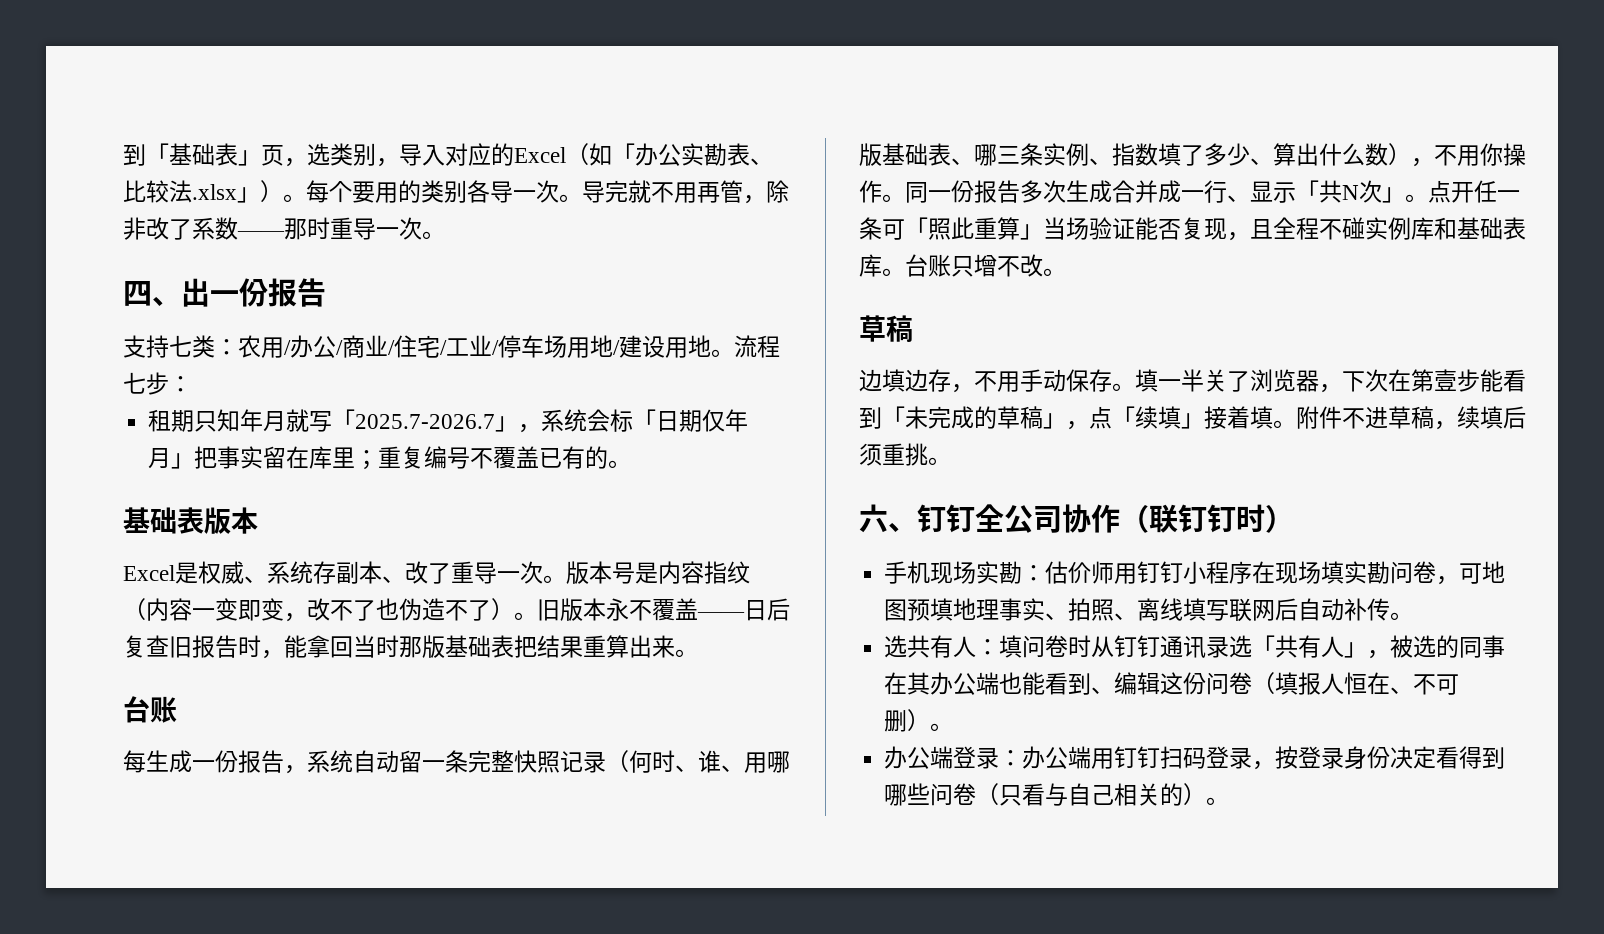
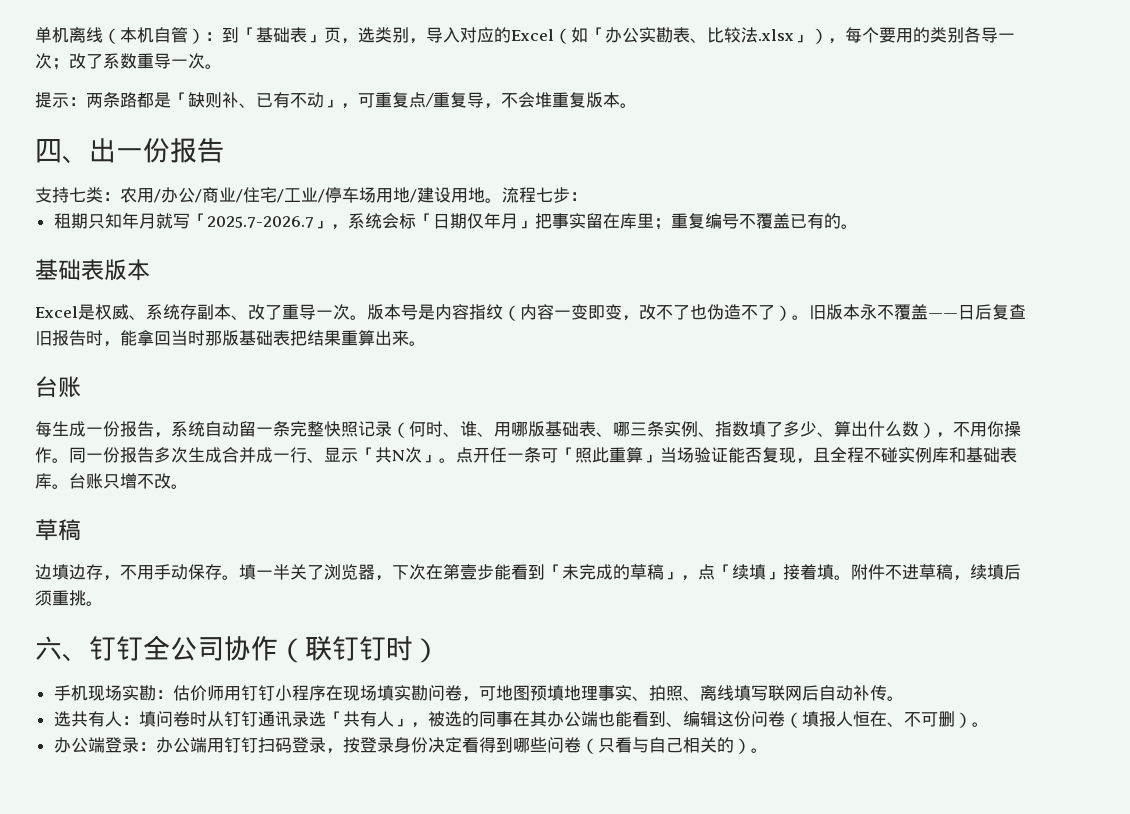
(123, 155) none -> [35,27,222,44] 单机离线（本机自管）：
[283,194,306,202] 。 -> [828,38,845,44] ，
[559,180,789,204] [123,217,422,240] 。导完就不用再管，除非改了系数——那时重导一次 -> [52,53,222,70] [35,92,620,109] ；改了系数重导一次。 // 提示：两条路都是「缺则补、已有不动」，可重复点/重复导，不会堆重复版本

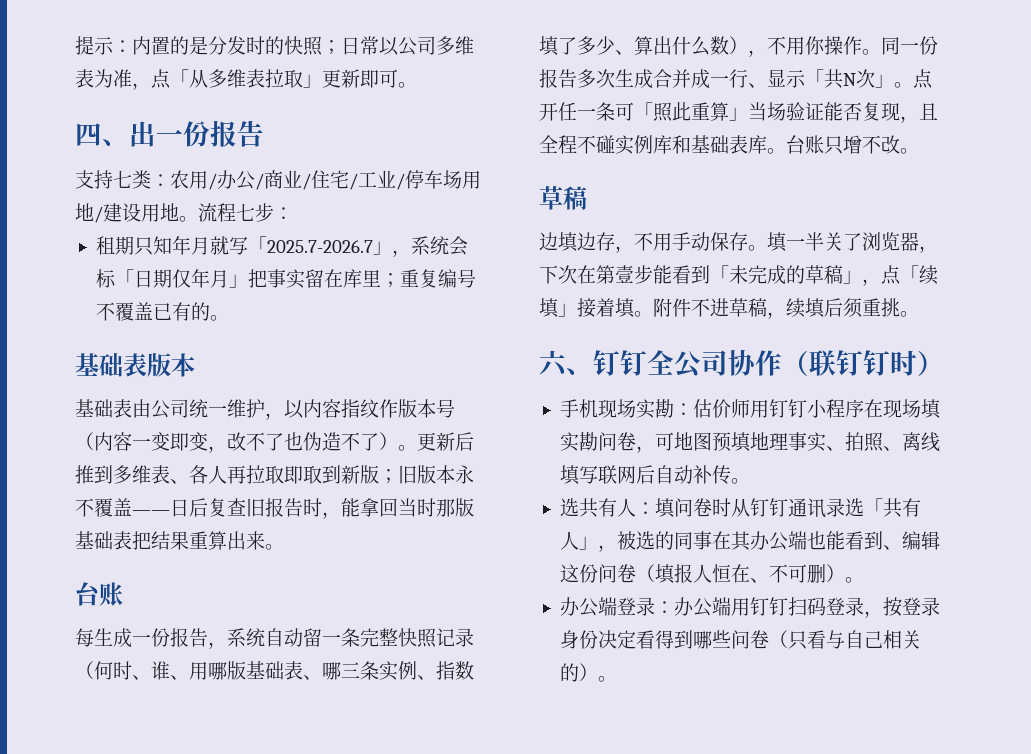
[35,27,1015,44] [35,53,222,70] [35,92,620,109] 单机离线（本机自管）：到「基础表」页，选类别，导入对应的Excel（如「办公实勘表、比较法.xlsx」），每个要用的类别各导一次；改了系数重导一次。 // 提示：两条路都是「缺则补、已有不动」，可重复点/重复导，不会堆重复版本 -> [75,36,474,56] [75,69,398,90] 提示：内置的是分发时的快照；日常以公司多维表为准，点「从多维表拉取」更新即可
[35,304,503,320] Excel是权威、系统存副本、改了重导一次。版本号是内容指纹 -> [75,399,455,420] 基础表由公司统一维护，以内容指纹作版本号
(809, 317) none -> [417,432,474,451] [75,465,398,484] 更新后推到多维表、各人再拉取即取到新版；

